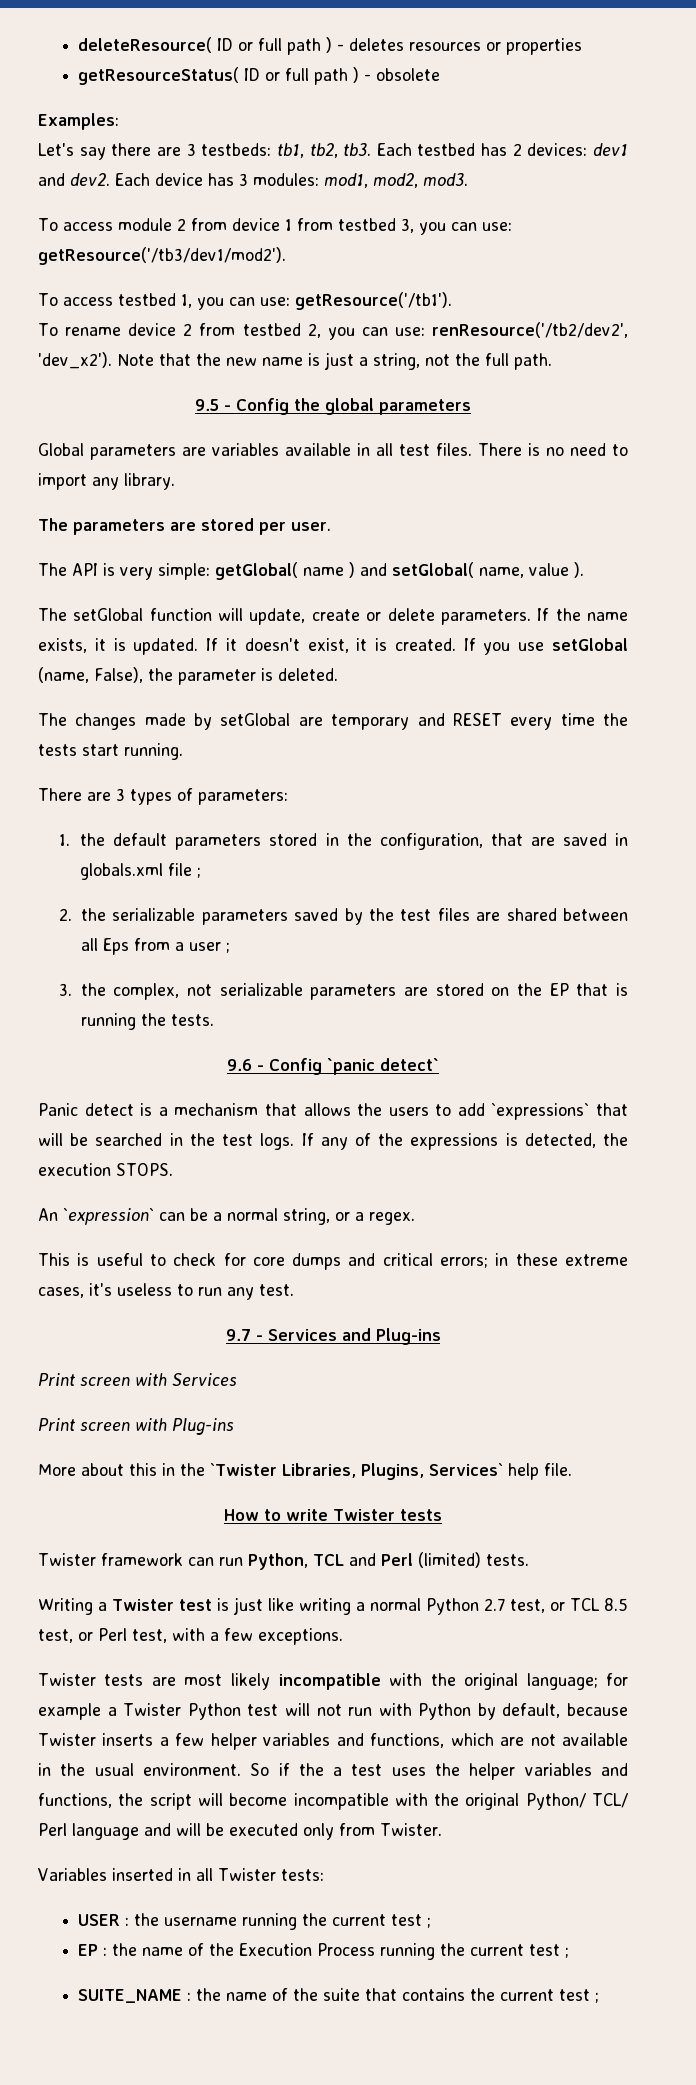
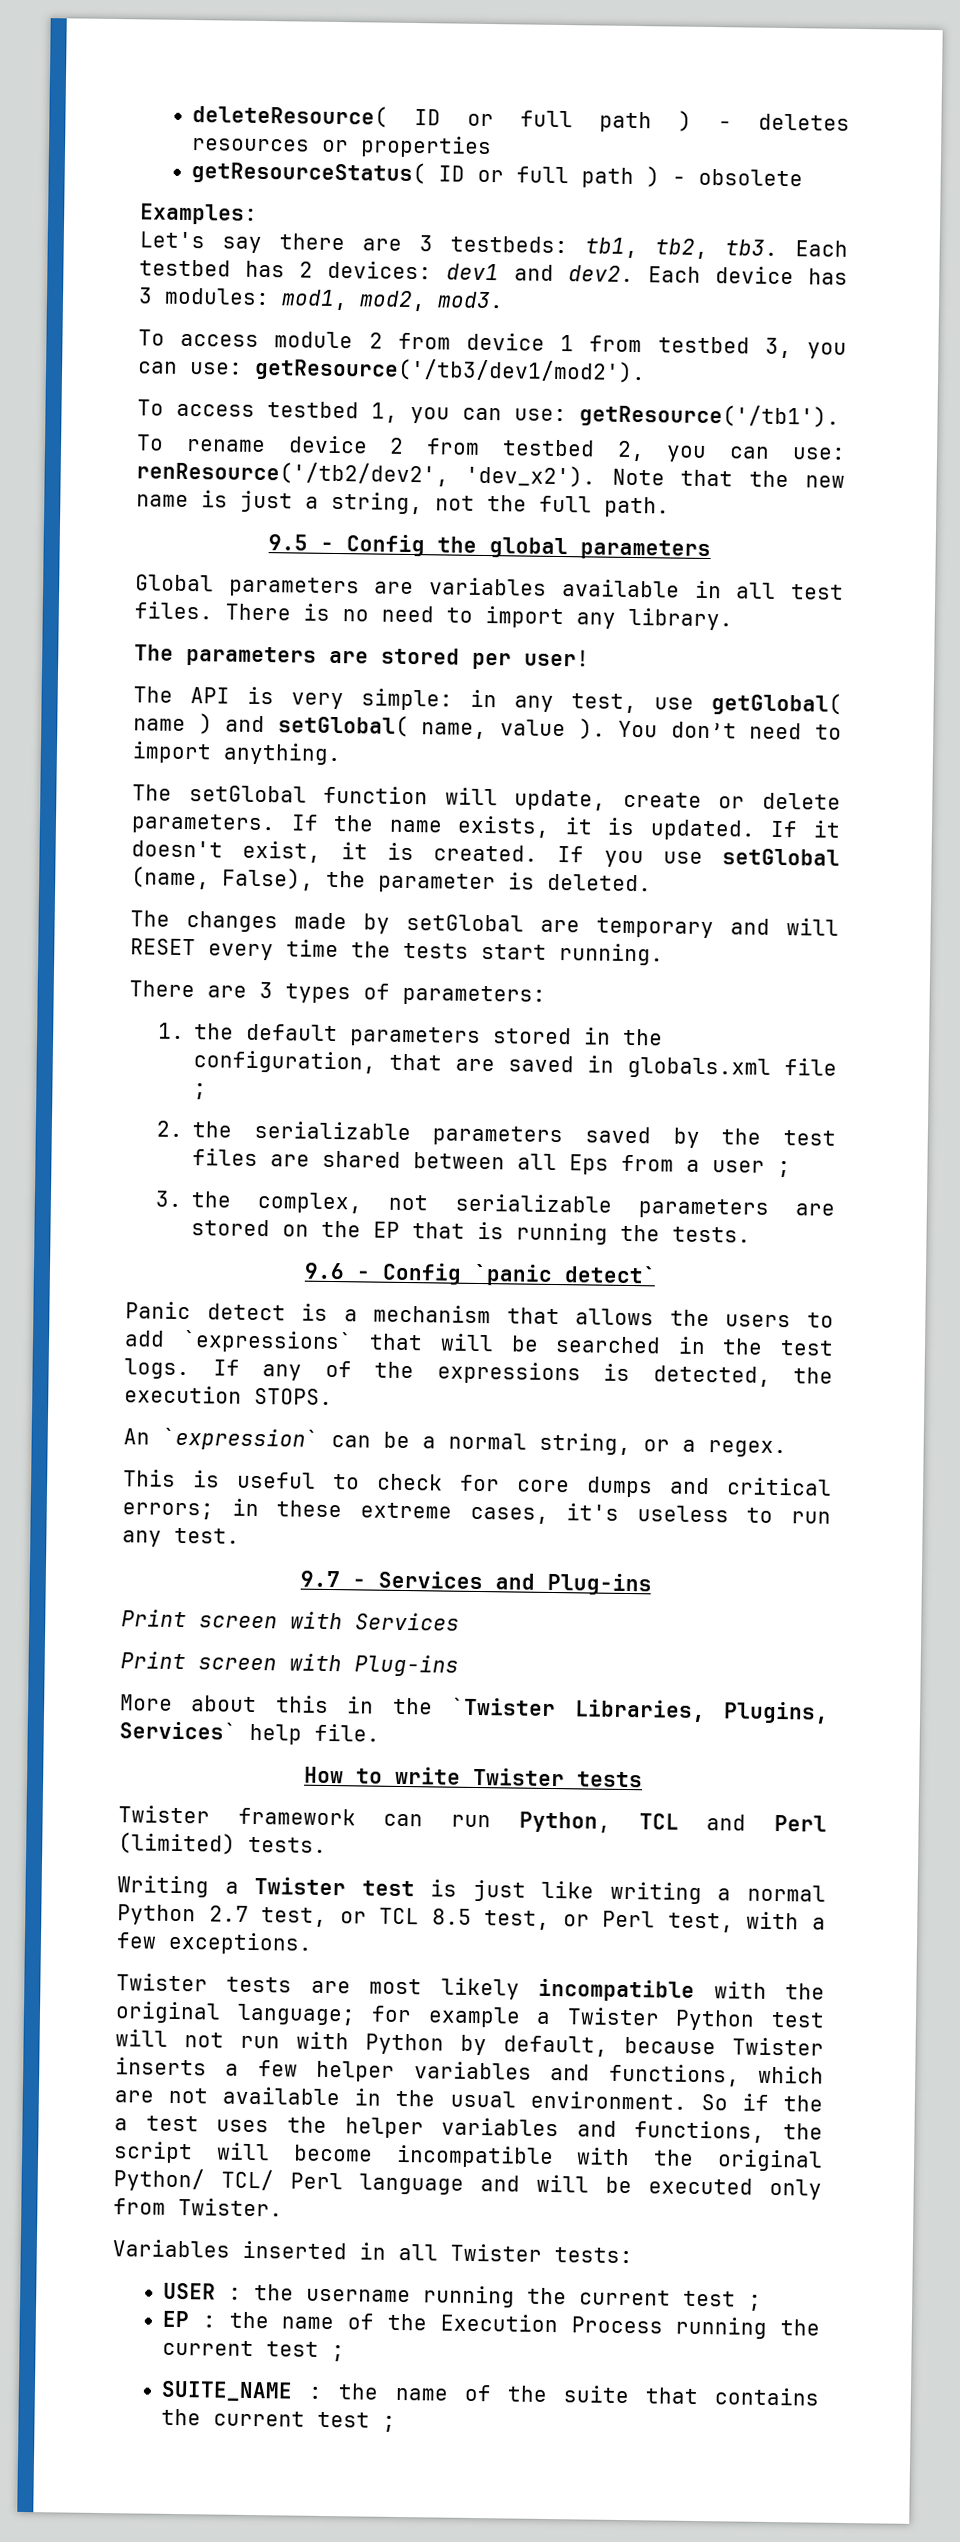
[291,522,331,531] user. -> [524,649,590,667] user!
(210, 571) none -> [470,689,694,714] in any test, use
(584, 570) none -> [618,720,843,740] [132,741,342,766] You don’t need to import anything.
(445, 719) none -> [786,918,839,936] will

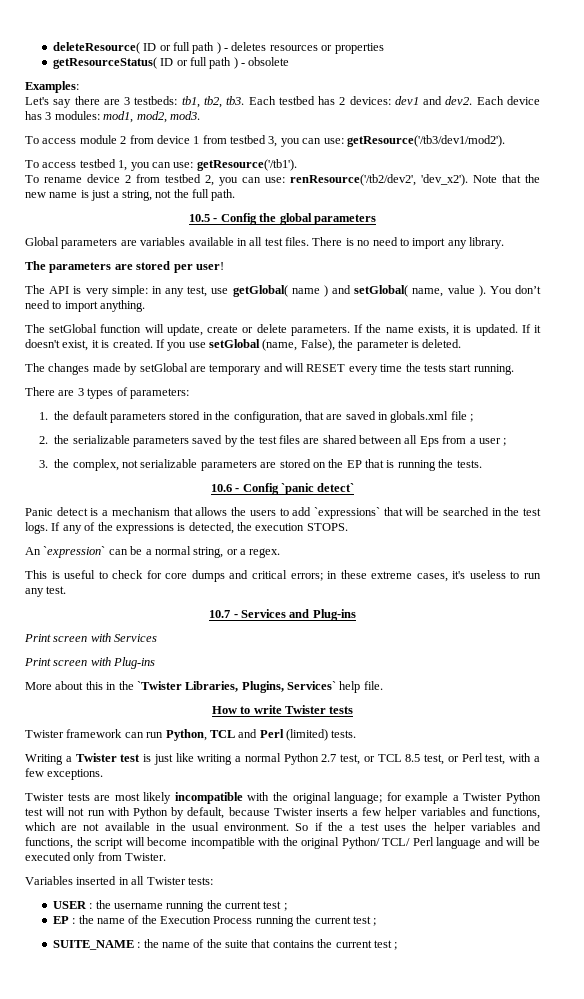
[268,534,308,551] 9.5 -> [189,214,211,222] 10.5
[303,1262,345,1280] 9.6 -> [210,484,232,492] 10.6
[299,1570,340,1588] 9.7 -> [209,610,231,618] 10.7

